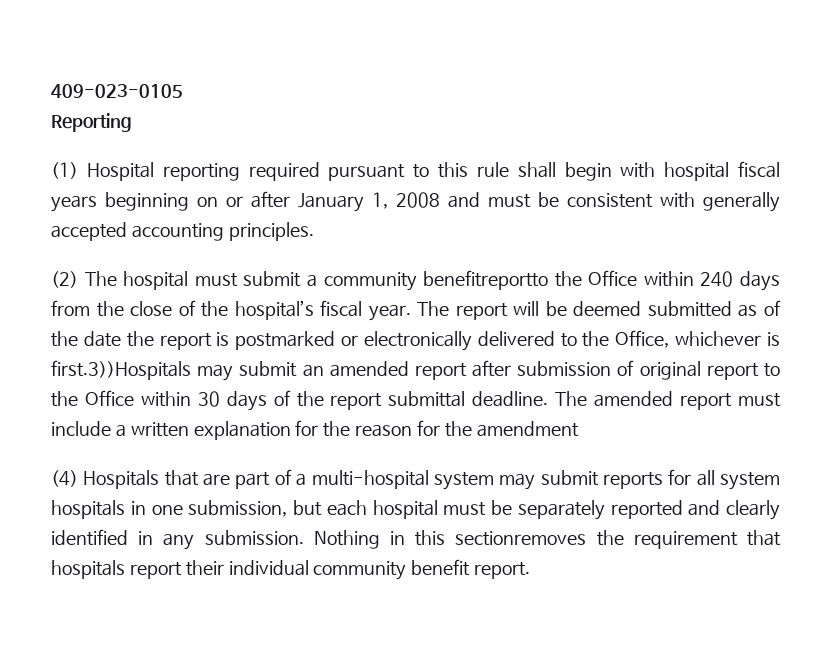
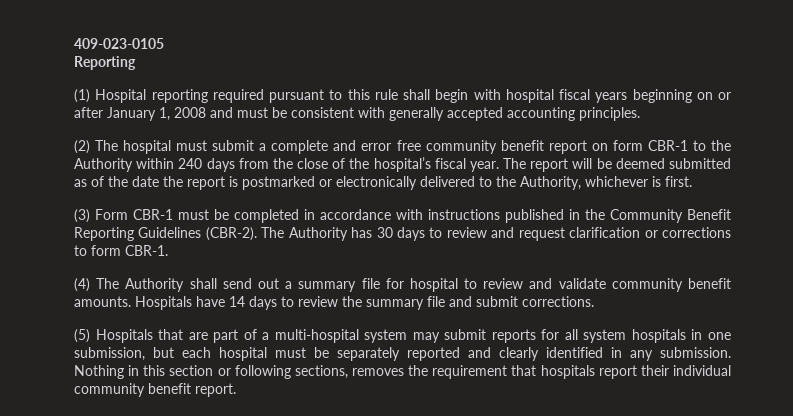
[323,270,638,291] community benefitreportto the Office -> [271,140,731,154] [74,158,133,172] complete and error free community benefit report on form CBR-1 to the Authority
[615,330,670,348] Office, -> [520,176,581,190] Authority,
[51,360,780,381] [51,390,781,411] [51,420,579,440] [51,470,78,487] first.3))Hospitals may submit an amended report after submission of original report to the Office within 30 days of the report submittal deadline. The amended report must include a written explanation for the reason for the amendment // (4) -> [665,176,692,187] [74,209,731,223] [74,227,732,241] [74,245,168,256] [74,278,731,292] [74,296,594,310] [74,329,90,343] first. // (3) Form CBR-1 must be completed in accordance with instructions published in the Community Benefit Reporting Guidelines (CBR-2). The Authority has 30 days to review and request clarification or corrections to form CBR-1. // (4) The Authority shall send out a summary file for hospital to review and validate community benefit amounts. Hospitals have 14 days to review the summary file and submit corrections. // (5)
[455,531,587,546] sectionremoves -> [169,365,404,379] section or following sections, removes

